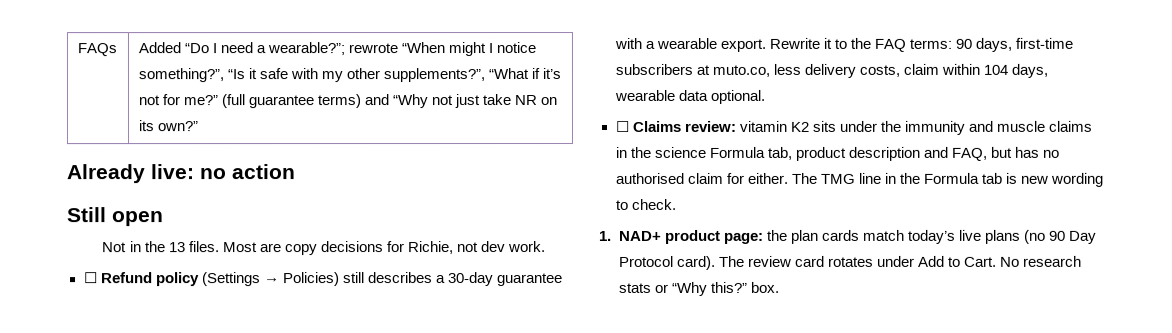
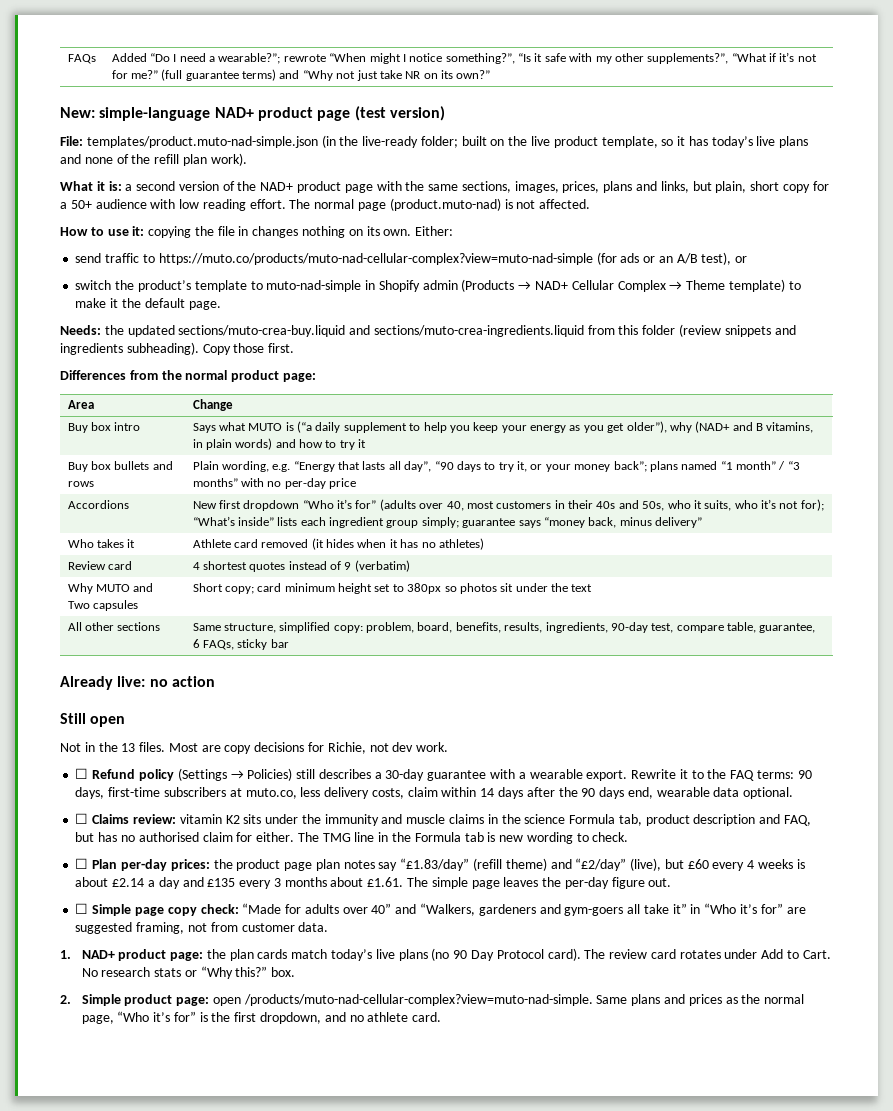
(198, 126) none -> [60,106,445,121] [60,135,809,148] [60,153,247,166] [60,181,829,193] [60,198,591,211] [60,226,454,238] [75,252,748,265] [75,279,801,292] [75,298,221,310] [60,324,796,337] [60,342,295,355] [60,370,316,382] [67,400,94,409] [192,399,233,411] [67,422,141,433] [192,421,814,433] [192,438,367,450] [67,461,173,472] [67,481,94,487] [192,461,800,472] [192,478,357,489] [67,500,129,509] [192,499,824,511] [192,516,703,528] [67,539,136,548] [192,538,484,550] [67,561,132,570] [192,560,410,572] [67,583,154,594] [67,600,138,611] [192,583,593,594] [67,622,161,631] [192,622,816,633] [192,639,289,650] // New: simple-language NAD+ product page (test version) // File: templates/product.muto-nad-simple.json (in the live-ready folder; built on the live product template, so it has today’s live plans and none of the refill plan work). // What it is: a second version of the NAD+ product page with the same sections, images, prices, plans and links, but plain, short copy for a 50+ audience with low reading effort. The normal page (product.muto-nad) is not affected. // How to use it: copying the file in changes nothing on its own. Either: // send traffic to https://muto.co/products/muto-nad-cellular-complex?view=muto-nad-simple (for ads or an A/B test), or // switch the product’s template to muto-nad-simple in Shopify admin (Products → NAD+ Cellular Complex → Theme template) to make it the default page. // Needs: the updated sections/muto-crea-buy.liquid and sections/muto-crea-ingredients.liquid from this folder (review snippets and ingredients subheading). Copy those first. // Differences from the normal product page: // Area | Change // Buy box intro | Says what MUTO is (“a daily supplement to help you keep your energy as you get older”), why (NAD+ and B vitamins, in plain words) and how to try it // Buy box bullets and rows | Plain wording, e.g. “Energy that lasts all day”, “90 days to try it, or your money back”; plans named “1 month” / “3 months” with no per-day price // Accordions | New first dropdown “Who it’s for” (adults over 40, most customers in their 40s and 50s, who it suits, who it’s not for); “What’s inside” lists each ingredient group simply; guarantee says “money back, minus delivery” // Who takes it | Athlete card removed (it hides when it has no athletes) // Review card | 4 shortest quotes instead of 9 (verbatim) // Why MUTO and Two capsules | Short copy; card minimum height set to 380px so photos sit under the text // All other sections | Same structure, simplified copy: problem, board, benefits, results, ingredients, 90-day test, compare table, guarantee, 6 FAQs, sticky bar
[982,63,1048,78] 104 days, -> [480,787,653,799] 14 days after the 90 days end,
(677, 204) none -> [75,858,805,871] [75,877,672,889] [75,903,806,916] [75,922,329,934] // ☐ Plan per-day prices: the product page plan notes say “£1.83/day” (refill theme) and “£2/day” (live), but £60 every 4 weeks is about £2.14 a day and £135 every 3 months about £1.61. The simple page leaves the per-day figure out. // ☐ Simple page copy check: “Made for adults over 40” and “Walkers, gardeners and gym-goers all take it” in “Who it’s for” are suggested framing, not from customer data.
(780, 287) none -> [60,994,805,1006] [81,1011,442,1024] // 2. Simple product page: open /products/muto-nad-cellular-complex?view=muto-nad-simple. Same plans and prices as the normal page, “Who it’s for” is the first dropdown, and no athlete card.

